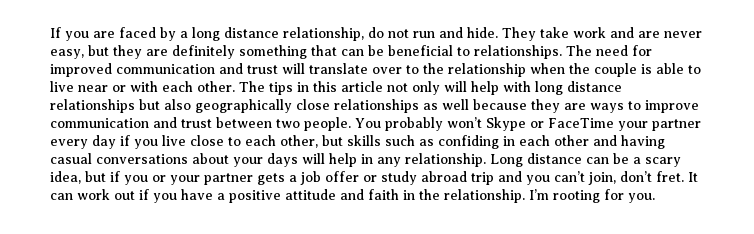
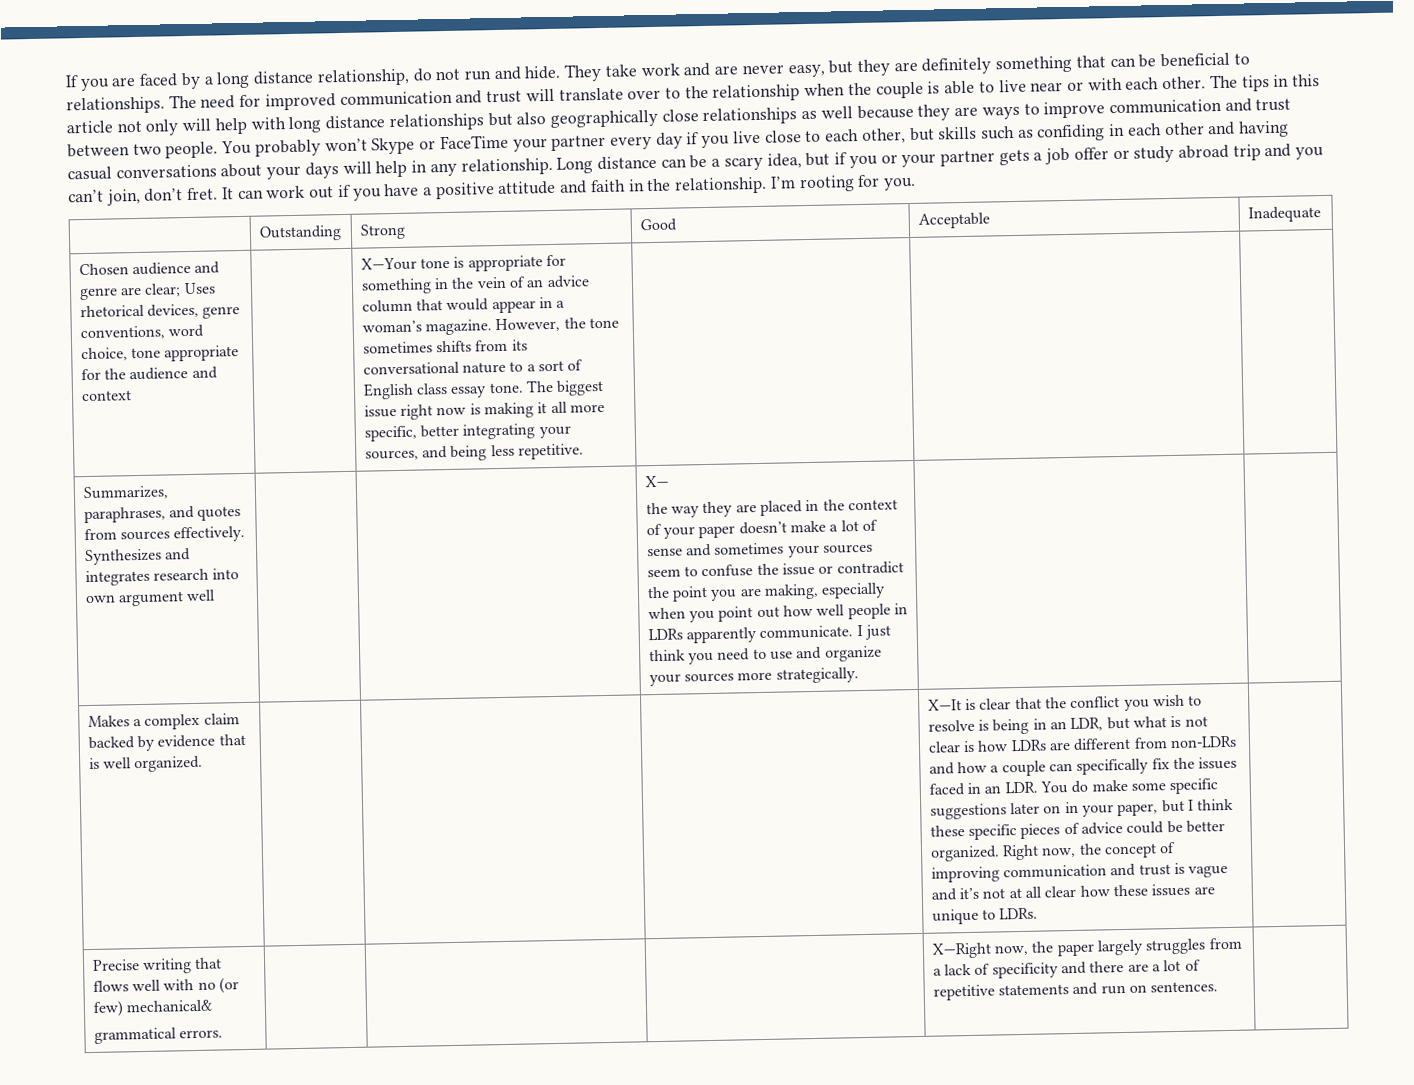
(655, 198) none -> [258,225,342,242] [359,223,406,240] [639,218,677,232] [917,212,990,229] [1247,206,1321,223] [78,261,221,276] [78,282,216,301] [79,303,241,319] [79,324,204,341] [80,345,240,362] [80,366,218,381] [80,390,132,402] [360,254,566,272] [360,275,590,295] [361,296,566,314] [361,317,619,336] [362,339,528,354] [362,359,584,375] [362,379,605,400] [363,401,605,420] [363,423,571,442] [364,443,584,461] [82,485,169,501] [83,505,242,524] [83,525,246,543] [84,548,191,566] [84,568,240,587] [84,589,217,607] [644,475,669,488] [645,499,898,518] [645,519,878,539] [646,542,873,558] [646,561,904,578] [646,582,887,602] [647,603,908,623] [647,624,891,644] [648,645,882,665] [648,667,859,687] [87,713,240,730] [87,733,246,752] [88,755,204,773] [927,694,1203,711] [927,715,1208,735] [927,735,1237,753] [928,756,1238,777] [928,778,1219,796] [929,798,1235,820] [929,820,1225,841] [929,841,1177,862] [930,862,1229,883] [930,883,1215,901] [931,907,1039,925] [91,957,223,975] [92,977,239,994] [92,999,212,1017] [93,1027,223,1044] [931,937,1242,959] [932,959,1201,979] [932,981,1219,1001] // | Outstanding | Strong | Good | Acceptable | Inadequate // Chosen audience and genre are clear; Uses rhetorical devices, genre conventions, word choice, tone appropriate for the audience and context | | X—Your tone is appropriate for something in the vein of an advice column that would appear in a woman’s magazine. However, the tone sometimes shifts from its conversational nature to a sort of English class essay tone. The biggest issue right now is making it all more specific, better integrating your sources, and being less repetitive. | | | // Summarizes, paraphrases, and quotes from sources effectively. Synthesizes and integrates research into own argument well | | | X— // the way they are placed in the context of your paper doesn’t make a lot of sense and sometimes your sources seem to confuse the issue or contradict the point you are making, especially when you point out how well people in LDRs apparently communicate. I just think you need to use and organize your sources more strategically. | | // Makes a complex claim backed by evidence that is well organized. | | | | X—It is clear that the conflict you wish to resolve is being in an LDR, but what is not clear is how LDRs are different from non-LDRs and how a couple can specifically fix the issues faced in an LDR. You do make some specific suggestions later on in your paper, but I think these specific pieces of advice could be better organized. Right now, the concept of improving communication and trust is vague and it’s not at all clear how these issues are unique to LDRs. | // Precise writing that flows well with no (or few) mechanical& // grammatical errors. | | | | X—Right now, the paper largely struggles from a lack of specificity and there are a lot of repetitive statements and run on sentences. |

